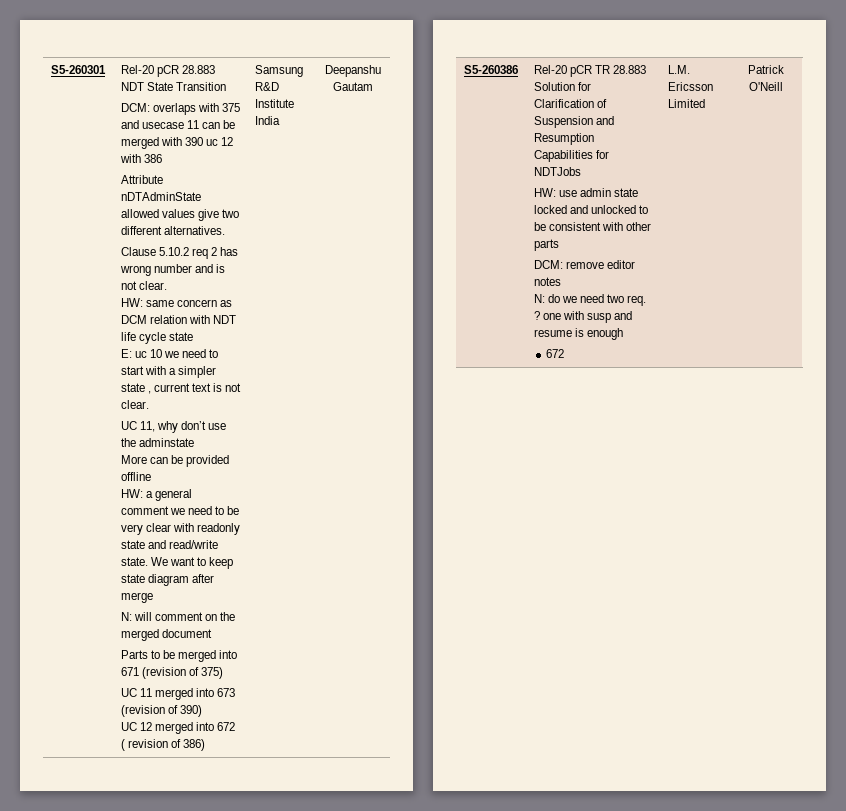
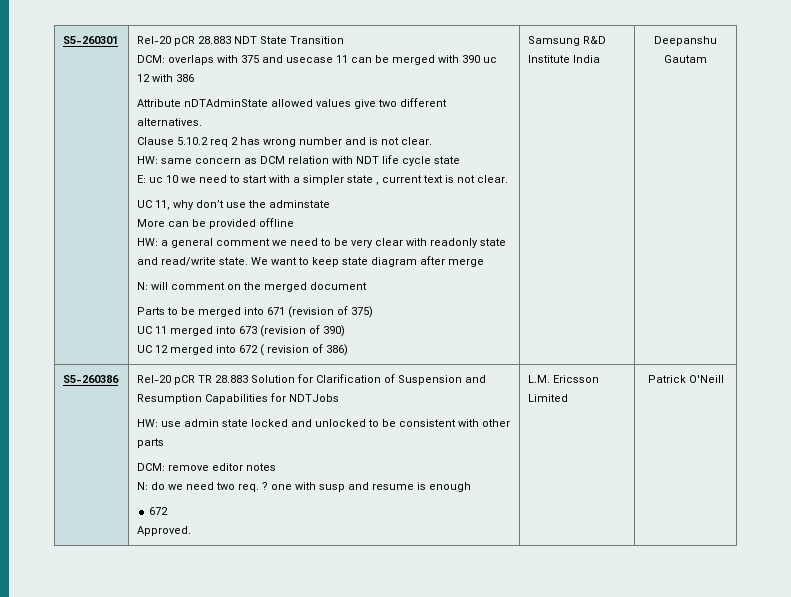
(565, 353) none -> [137,526,192,536] // Approved.

